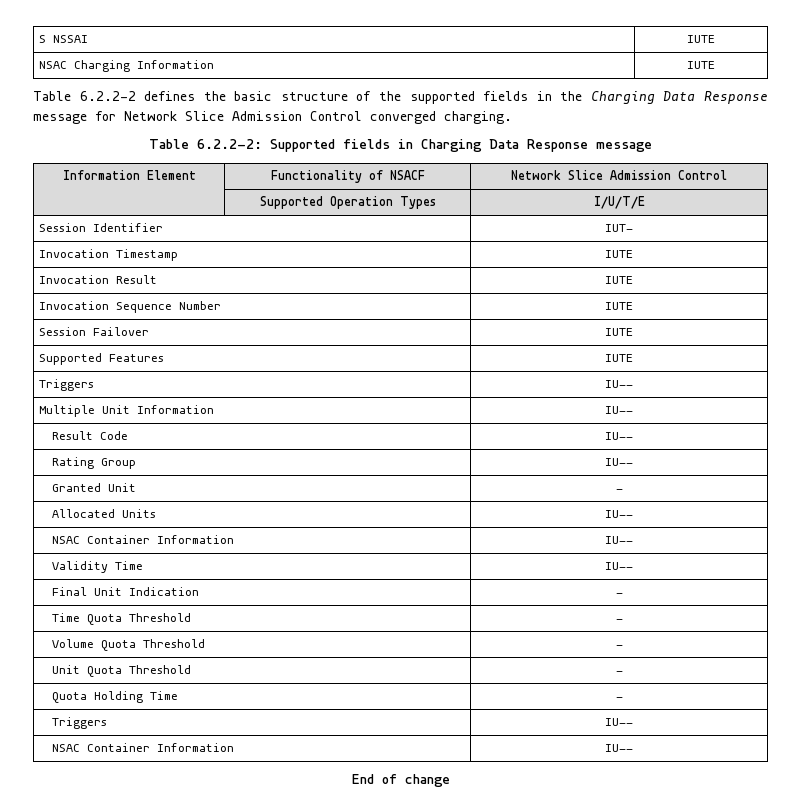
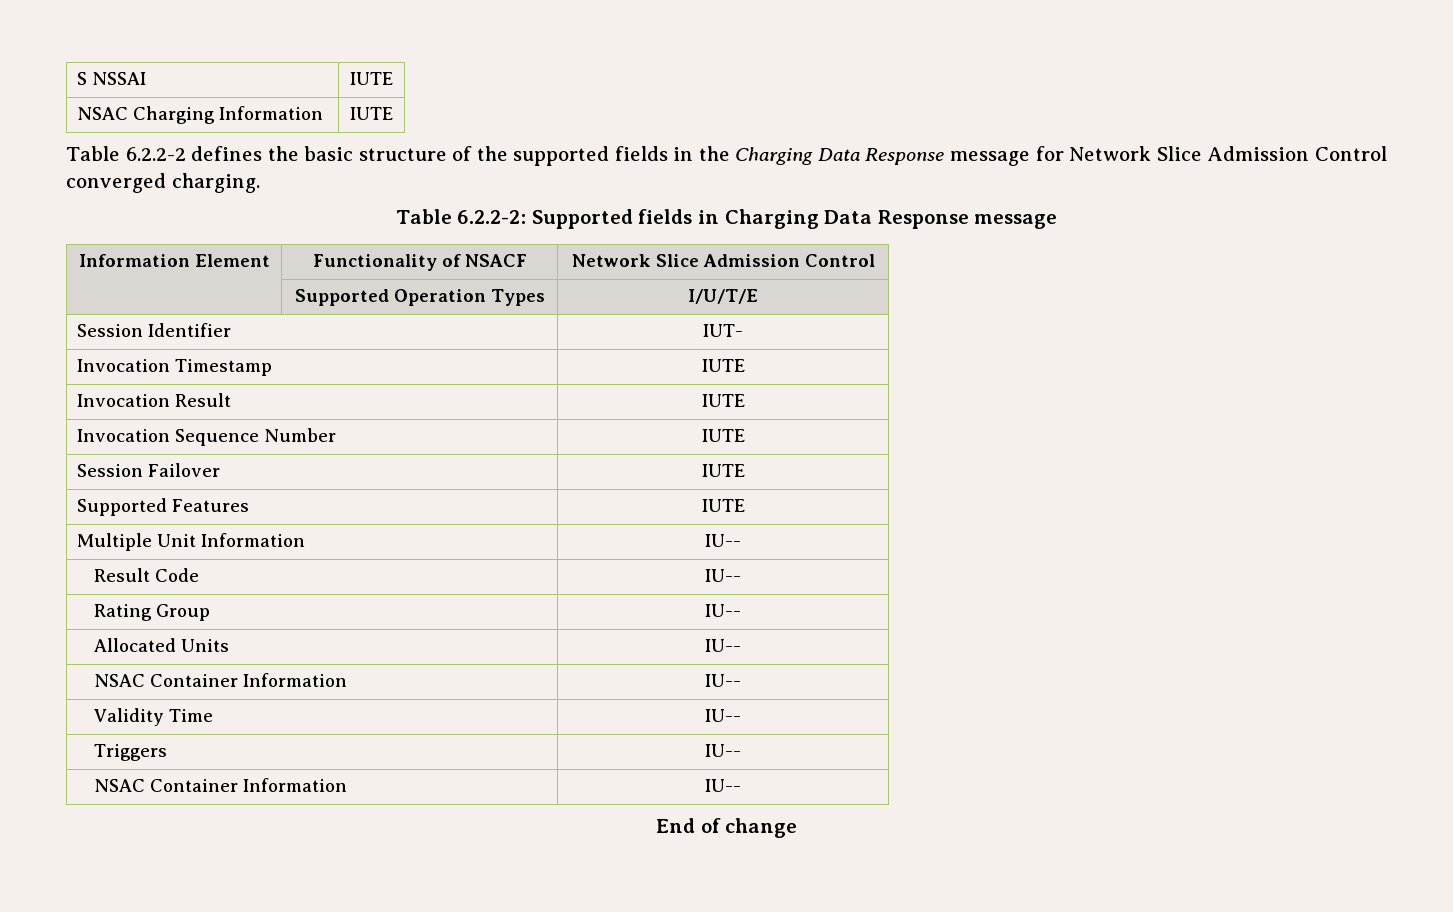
[38,379,94,391] [605,380,633,388] // Triggers | IU-- -> (745, 505) none
[52,483,137,492] [615,489,623,492] // Granted Unit | - -> (741, 610) none
[52,587,200,596] [615,593,623,596] [52,613,192,625] [615,619,623,622] [52,639,206,651] [615,645,623,648] [52,665,192,677] [615,671,623,674] [52,691,179,703] [615,697,623,700] // Final Unit Indication | - // Time Quota Threshold | - // Volume Quota Threshold | - // Unit Quota Threshold | - // Quota Holding Time | - -> (741, 715) none

